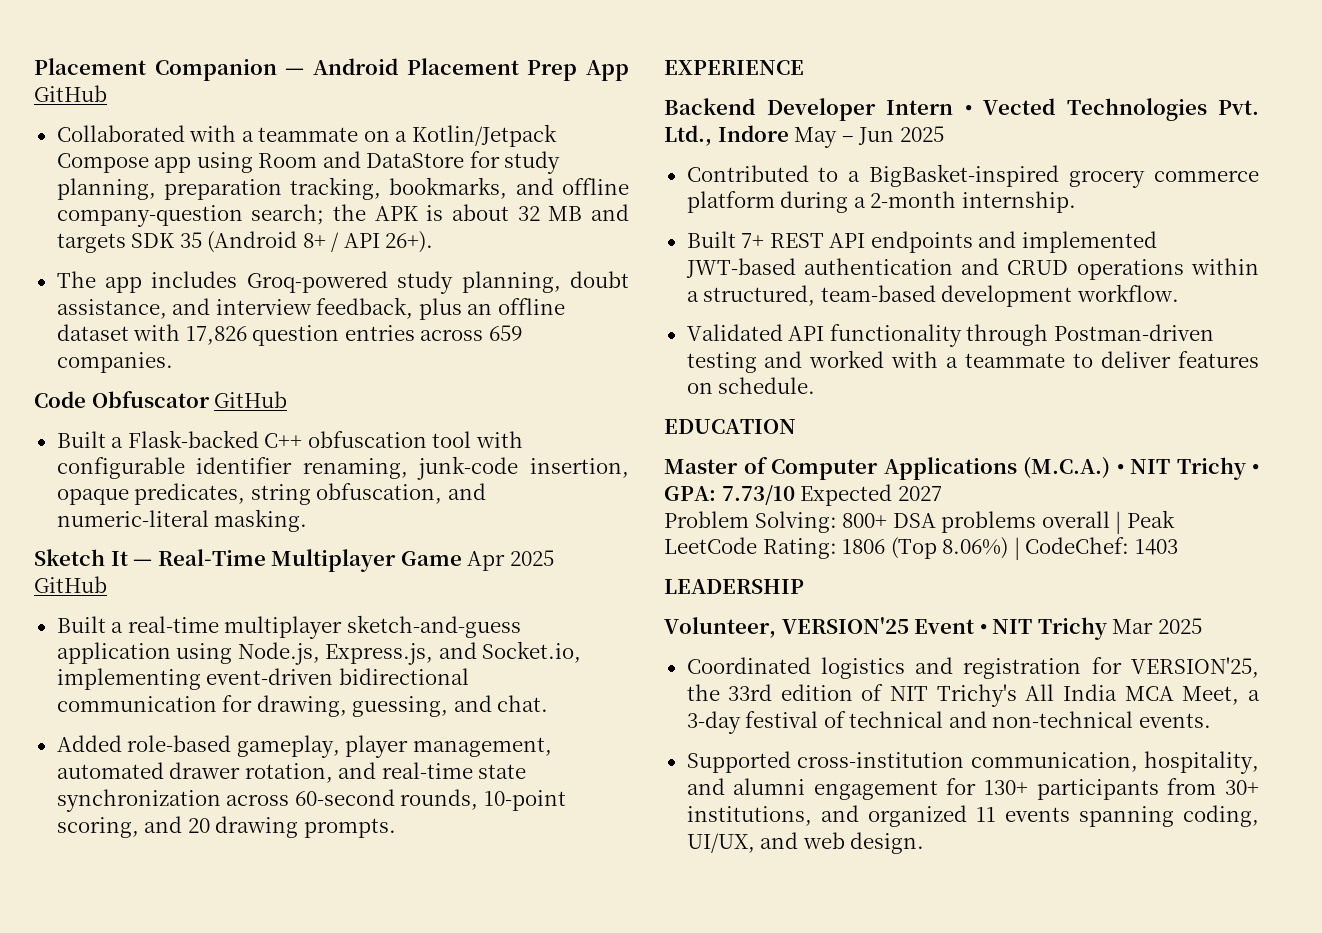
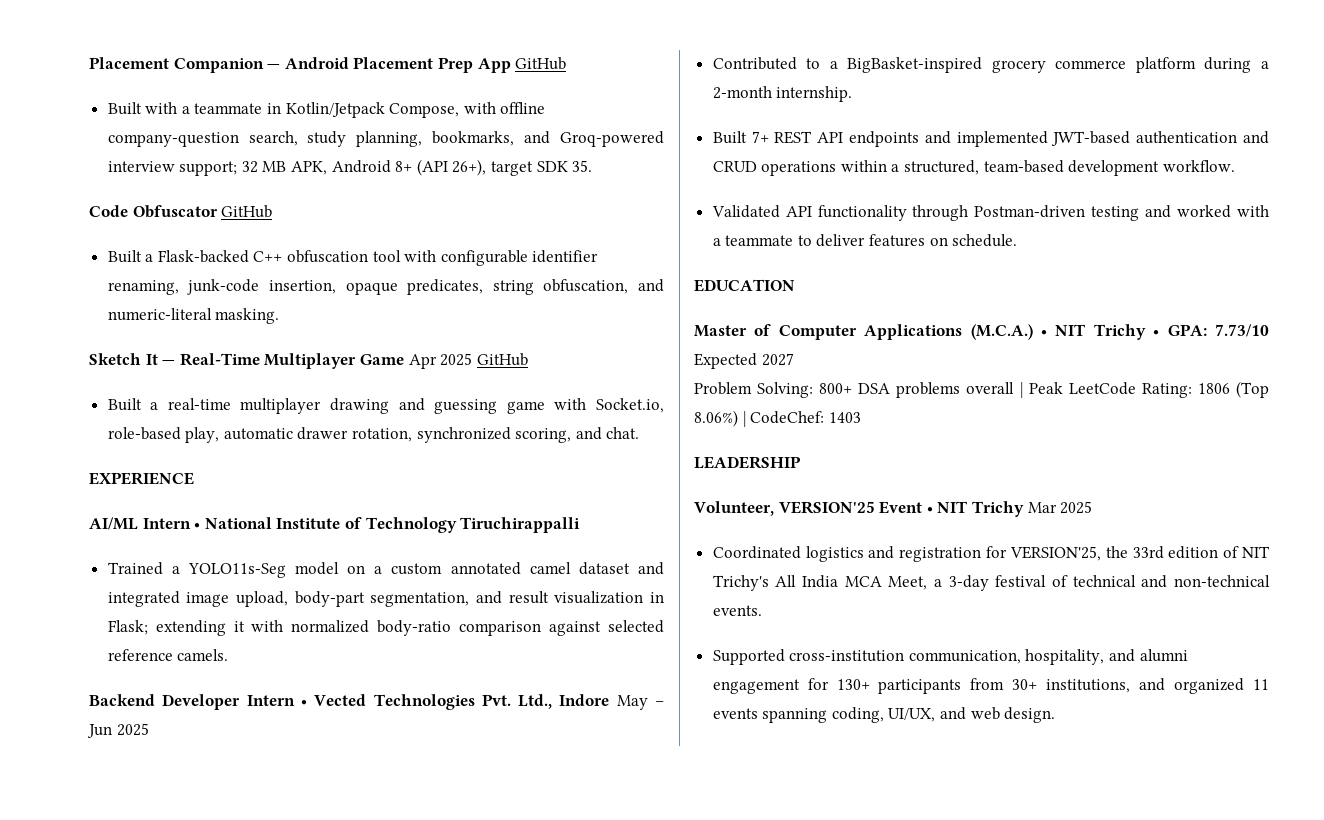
[56,124,557,147] [56,151,561,174] [56,177,629,200] [56,204,630,227] [56,231,434,253] [56,271,629,294] [56,297,565,320] [56,324,523,346] [56,352,173,373] Collaborated with a teammate on a Kotlin/Jetpack Compose app using Room and DataStore for study planning, preparation tracking, bookmarks, and offline company-question search; the APK is about 32 MB and targets SDK 35 (Android 8+ / API 26+). // The app includes Groq-powered study planning, doubt assistance, and interview feedback, plus an offline dataset with 17,826 question entries across 659 companies. -> [107,102,546,118] [107,131,664,147] [107,159,593,176] Built with a teammate in Kotlin/Jetpack Compose, with offline company-question search, study planning, bookmarks, and Groq-powered interview support; 32 MB APK, Android 8+ (API 26+), target SDK 35.
[346,615,521,638] [56,641,582,665] [56,668,469,690] [56,695,549,717] [56,735,552,758] [56,762,527,783] [56,789,566,812] [56,816,396,838] [664,60,804,75] sketch-and-guess application using Node.js, Express.js, and Socket.io, implementing event-driven bidirectional communication for drawing, guessing, and chat. // Added role-based gameplay, player management, automated drawer rotation, and real-time state synchronization across 60-second rounds, 10-point scoring, and 20 drawing prompts. // EXPERIENCE -> [330,398,664,414] [107,427,640,443] [89,472,194,485] [89,517,581,533] [107,562,664,578] [107,591,664,607] [107,620,664,636] [107,649,229,661] drawing and guessing game with Socket.io, role-based play, automatic drawer rotation, synchronized scoring, and chat. // EXPERIENCE // AI/ML Intern • National Institute of Technology Tiruchirappalli // Trained a YOLO11s-Seg model on a custom annotated camel dataset and integrated image upload, body-part segmentation, and result visualization in Flask; extending it with normalized body-ratio comparison against selected reference camels.

